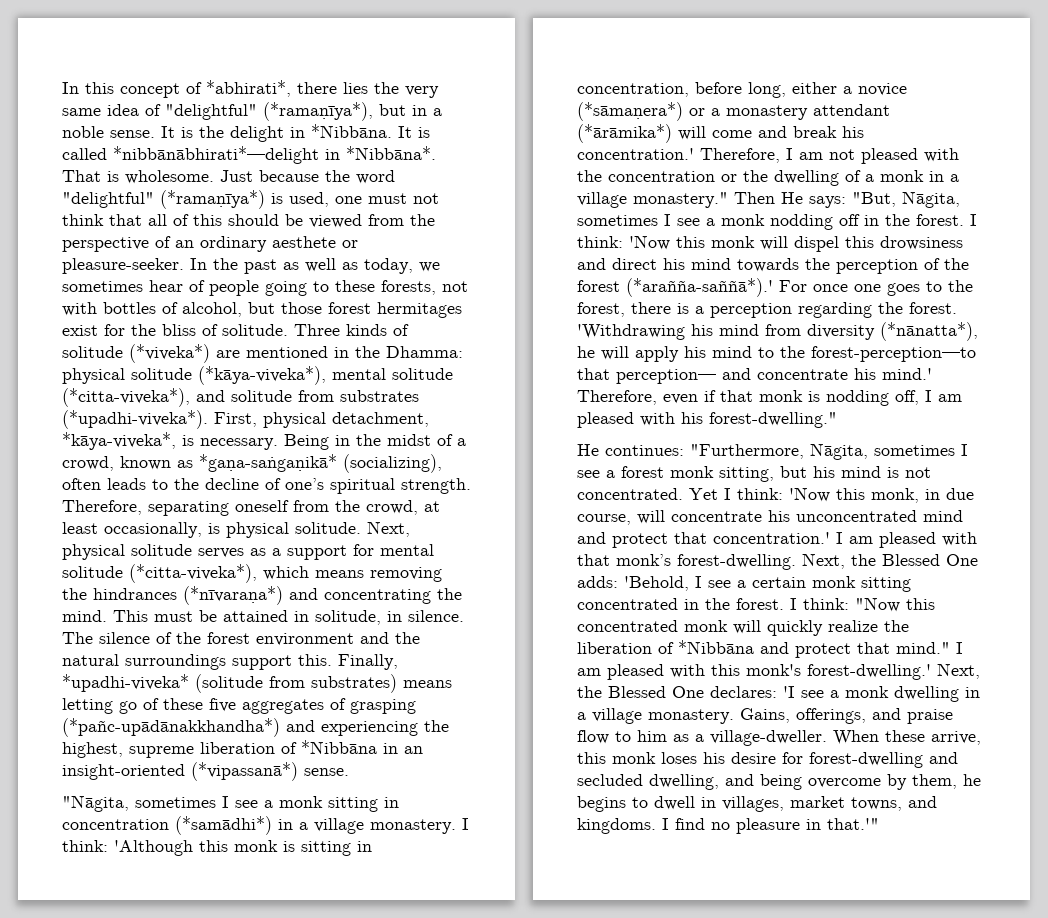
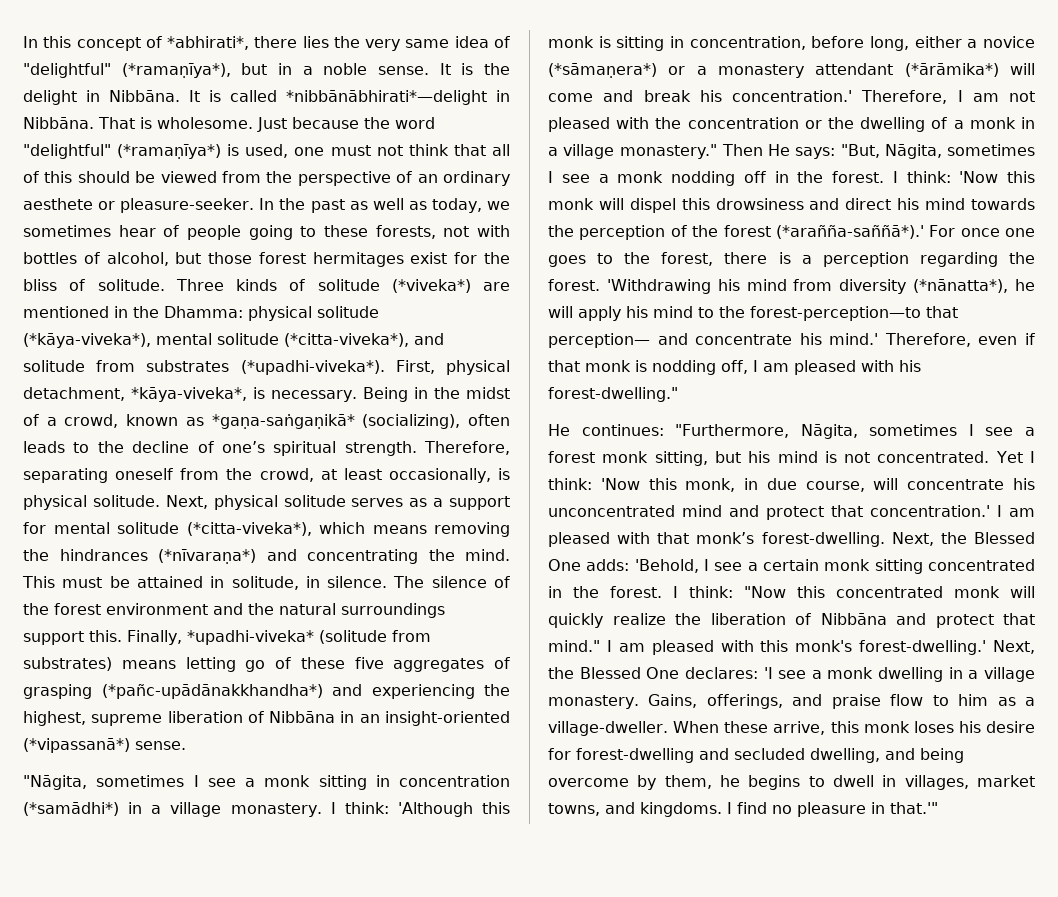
[311,124,392,138] *Nibbāna. -> [109,90,180,102] Nibbāna.
[346,146,436,160] *Nibbāna*. -> [23,117,94,129] Nibbāna.
[301,740,377,754] *Nibbāna -> [269,711,336,723] Nibbāna
[678,640,754,654] *Nibbāna -> [820,613,887,625] Nibbāna

